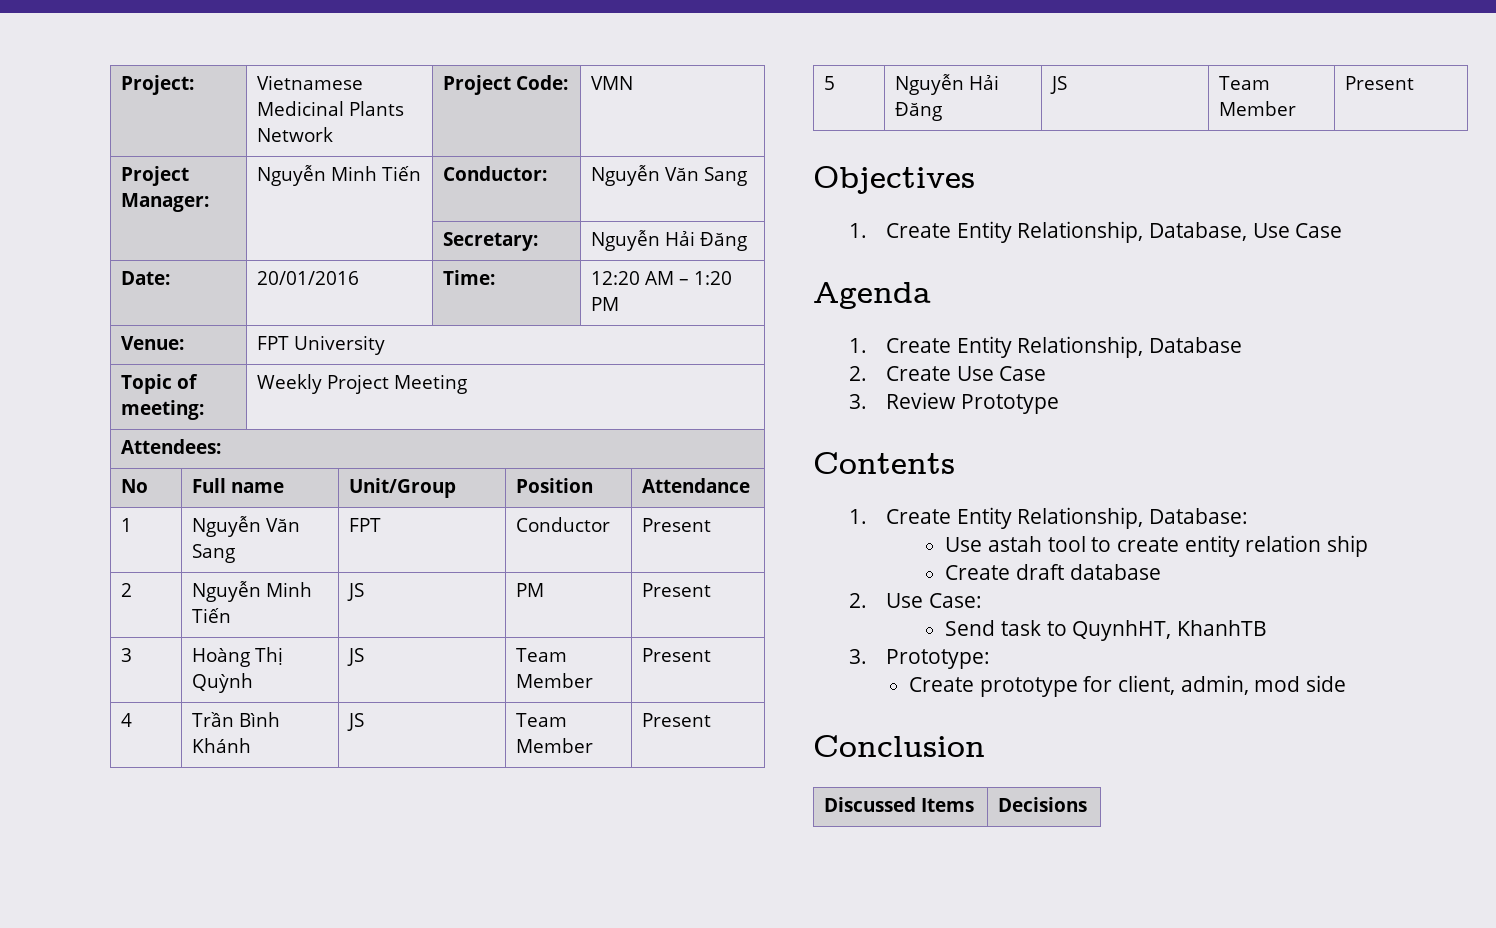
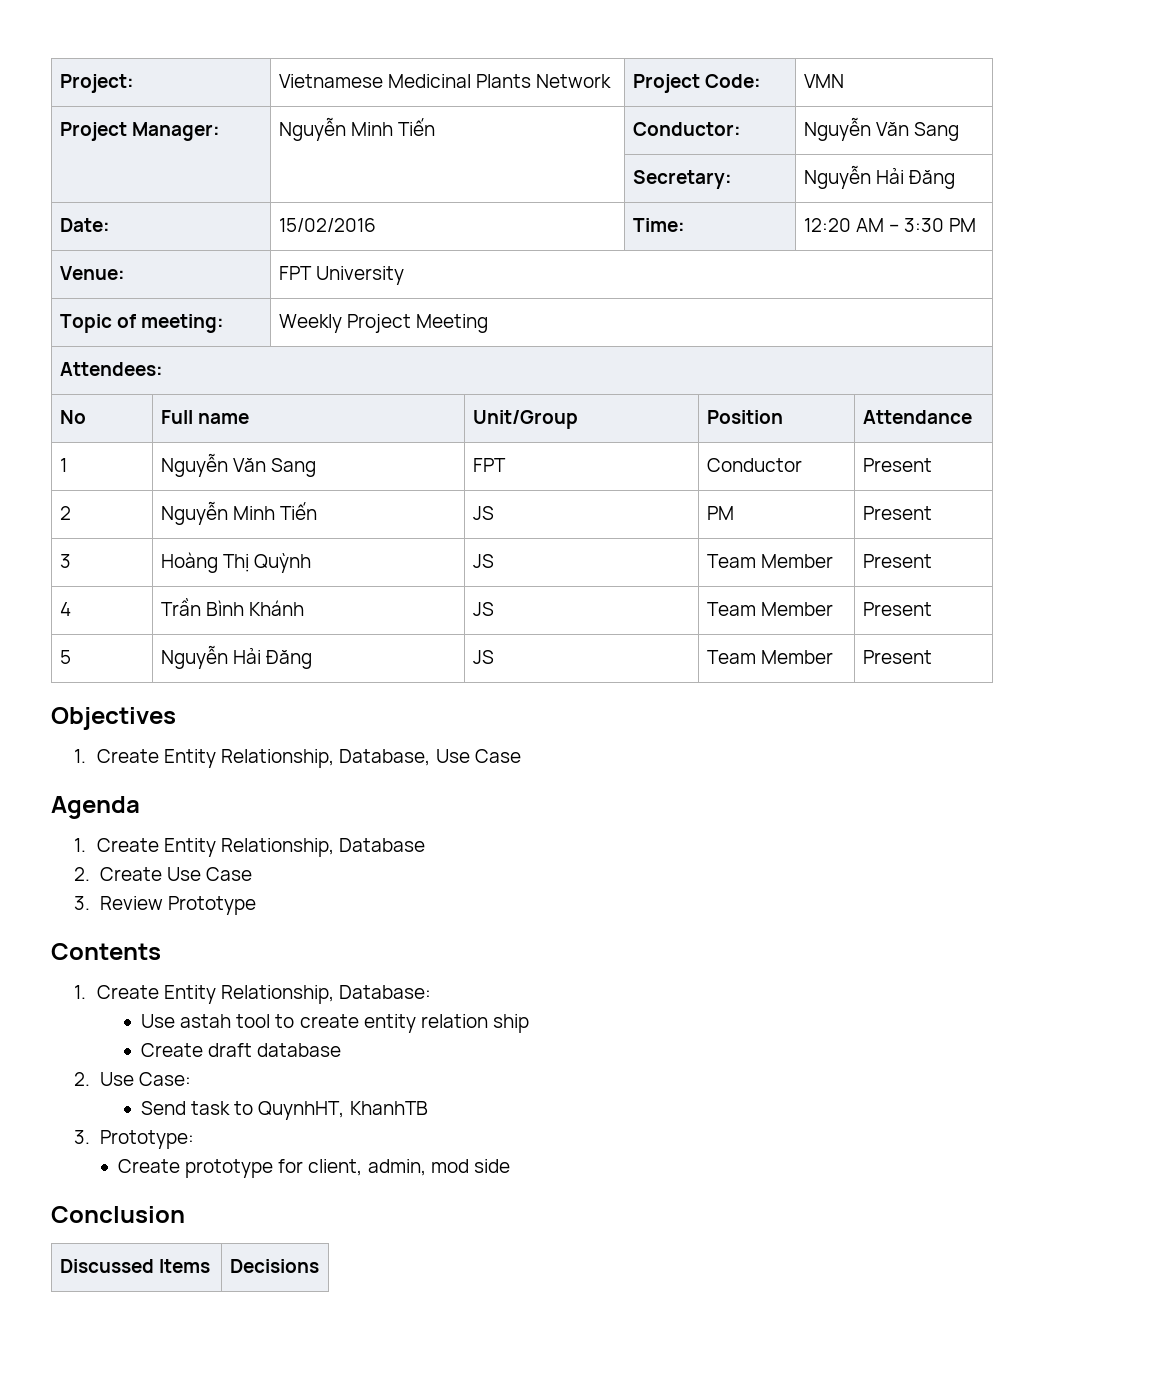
[257,271,360,285] 20/01/2016 -> [278,218,376,232] 15/02/2016
[694,271,733,285] 1:20 -> [904,218,945,232] 3:30

